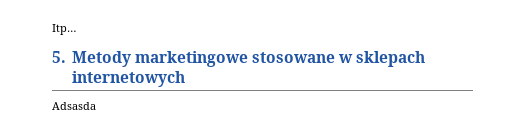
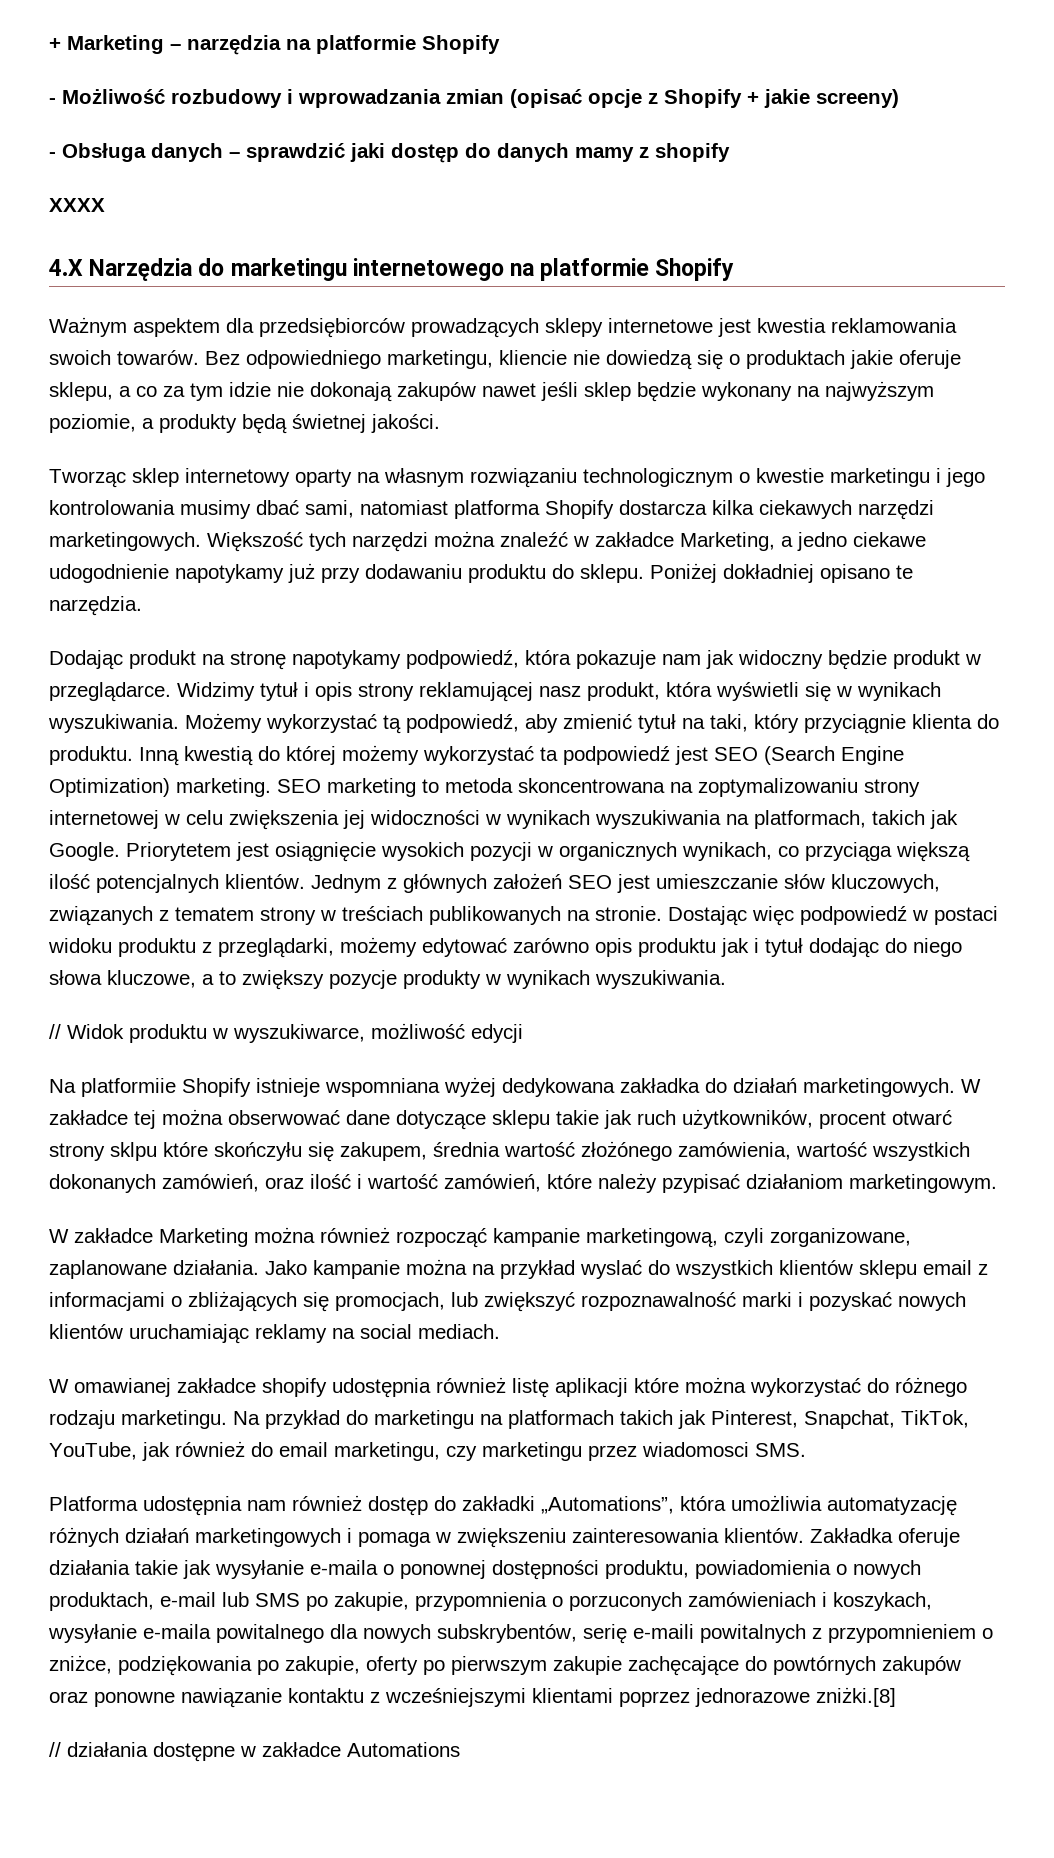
[52,24,76,35] [52,51,426,67] [71,71,185,87] [52,102,96,110] Itp… // 5. Metody marketingowe stosowane w sklepach internetowych // Adsasda -> [49,35,500,55] [49,89,899,108] [49,143,730,163] [49,198,105,212] [49,258,735,281] [49,317,957,338] [49,350,961,370] [49,381,934,402] [49,414,440,434] [49,468,985,488] [49,500,934,520] [49,531,926,552] [49,563,913,583] [49,596,142,616] [49,650,981,670] [49,682,941,702] [48,713,999,734] [49,745,904,766] [49,778,920,797] [49,810,958,830] [49,842,970,862] [49,873,940,893] [49,906,998,926] [48,937,962,958] [49,970,726,990] [49,1023,523,1043] [49,1077,981,1097] [49,1109,952,1130] [49,1141,970,1162] [49,1173,997,1193] [49,1227,911,1248] [49,1259,988,1279] [49,1291,966,1312] [49,1324,500,1344] [49,1377,967,1398] [49,1410,969,1429] [49,1441,806,1461] [49,1495,957,1516] [49,1527,960,1548] [49,1560,921,1580] [49,1592,932,1611] [48,1624,993,1644] [49,1655,961,1676] [49,1687,896,1708] [49,1742,460,1762] + Marketing – narzędzia na platformie Shopify // - Możliwość rozbudowy i wprowadzania zmian (opisać opcje z Shopify + jakie screeny) // - Obsługa danych – sprawdzić jaki dostęp do danych mamy z shopify // XXXX // 4.X Narzędzia do marketingu internetowego na platformie Shopify // Ważnym aspektem dla przedsiębiorców prowadzących sklepy internetowe jest kwestia reklamowania swoich towarów. Bez odpowiedniego marketingu, kliencie nie dowiedzą się o produktach jakie oferuje sklepu, a co za tym idzie nie dokonają zakupów nawet jeśli sklep będzie wykonany na najwyższym poziomie, a produkty będą świetnej jakości. // Tworząc sklep internetowy oparty na własnym rozwiązaniu technologicznym o kwestie marketingu i jego kontrolowania musimy dbać sami, natomiast platforma Shopify dostarcza kilka ciekawych narzędzi marketingowych. Większość tych narzędzi można znaleźć w zakładce Marketing, a jedno ciekawe udogodnienie napotykamy już przy dodawaniu produktu do sklepu. Poniżej dokładniej opisano te narzędzia. // Dodając produkt na stronę napotykamy podpowiedź, która pokazuje nam jak widoczny będzie produkt w przeglądarce. Widzimy tytuł i opis strony reklamującej nasz produkt, która wyświetli się w wynikach wyszukiwania. Możemy wykorzystać tą podpowiedź, aby zmienić tytuł na taki, który przyciągnie klienta do produktu. Inną kwestią do której możemy wykorzystać ta podpowiedź jest SEO (Search Engine Optimization) marketing. SEO marketing to metoda skoncentrowana na zoptymalizowaniu strony internetowej w celu zwiększenia jej widoczności w wynikach wyszukiwania na platformach, takich jak Google. Priorytetem jest osiągnięcie wysokich pozycji w organicznych wynikach, co przyciąga większą ilość potencjalnych klientów. Jednym z głównych założeń SEO jest umieszczanie słów kluczowych, związanych z tematem strony w treściach publikowanych na stronie. Dostając więc podpowiedź w postaci widoku produktu z przeglądarki, możemy edytować zarówno opis produktu jak i tytuł dodając do niego słowa kluczowe, a to zwiększy pozycje produkty w wynikach wyszukiwania. // // Widok produktu w wyszukiwarce, możliwość edycji // Na platformiie Shopify istnieje wspomniana wyżej dedykowana zakładka do działań marketingowych. W zakładce tej można obserwować dane dotyczące sklepu takie jak ruch użytkowników, procent otwarć strony sklpu które skończyłu się zakupem, średnia wartość złożónego zamówienia, wartość wszystkich dokonanych zamówień, oraz ilość i wartość zamówień, które należy pzypisać działaniom marketingowym. // W zakładce Marketing można również rozpocząć kampanie marketingową, czyli zorganizowane, zaplanowane działania. Jako kampanie można na przykład wyslać do wszystkich klientów sklepu email z informacjami o zbliżających się promocjach, lub zwiększyć rozpoznawalność marki i pozyskać nowych klientów uruchamiając reklamy na social mediach. // W omawianej zakładce shopify udostępnia również listę aplikacji które można wykorzystać do różnego rodzaju marketingu. Na przykład do marketingu na platformach takich jak Pinterest, Snapchat, TikTok, YouTube, jak również do email marketingu, czy marketingu przez wiadomosci SMS. // Platforma udostępnia nam również dostęp do zakładki „Automations”, która umożliwia automatyzację różnych działań marketingowych i pomaga w zwiększeniu zainteresowania klientów. Zakładka oferuje działania takie jak wysyłanie e-maila o ponownej dostępności produktu, powiadomienia o nowych produktach, e-mail lub SMS po zakupie, przypomnienia o porzuconych zamówieniach i koszykach, wysyłanie e-maila powitalnego dla nowych subskrybentów, serię e-maili powitalnych z przypomnieniem o zniżce, podziękowania po zakupie, oferty po pierwszym zakupie zachęcające do powtórnych zakupów oraz ponowne nawiązanie kontaktu z wcześniejszymi klientami poprzez jednorazowe zniżki.[8] // // działania dostępne w zakładce Automations

